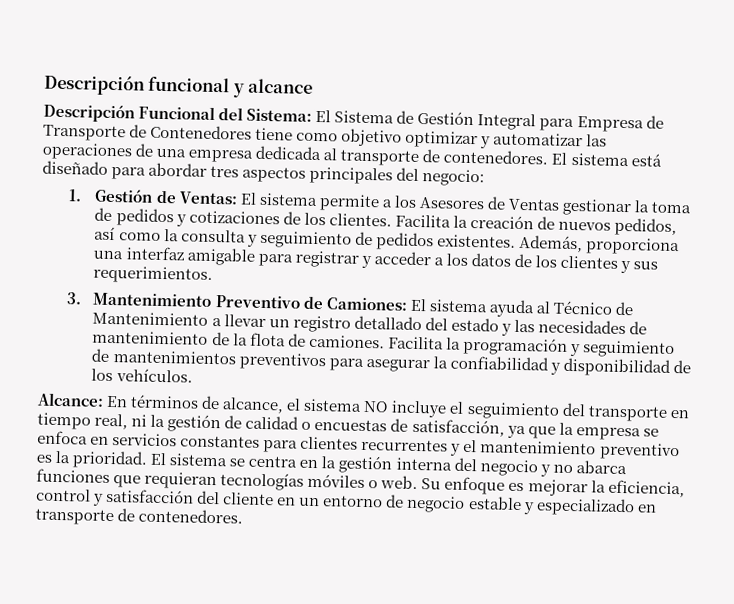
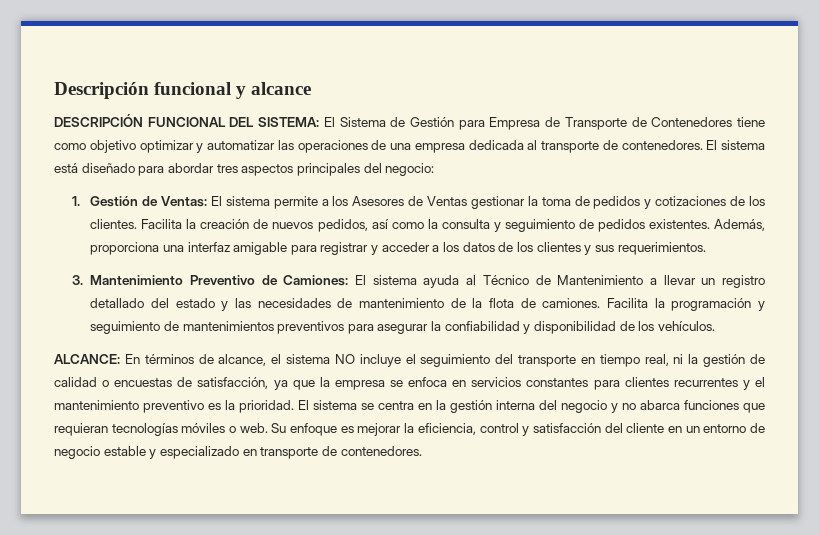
[43,103,313,123] Descripción Funcional del Sistema: -> [54,114,320,127] DESCRIPCIÓN FUNCIONAL DEL SISTEMA:
[477,113,537,131] Integral -> (455, 122) none
[37,392,104,407] Alcance: -> [54,354,120,364] ALCANCE:

